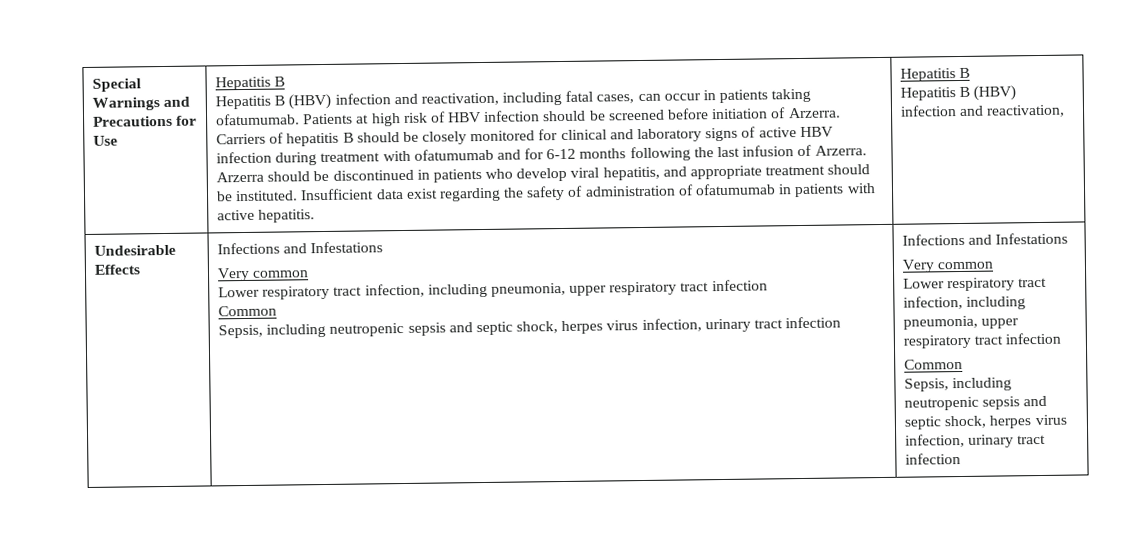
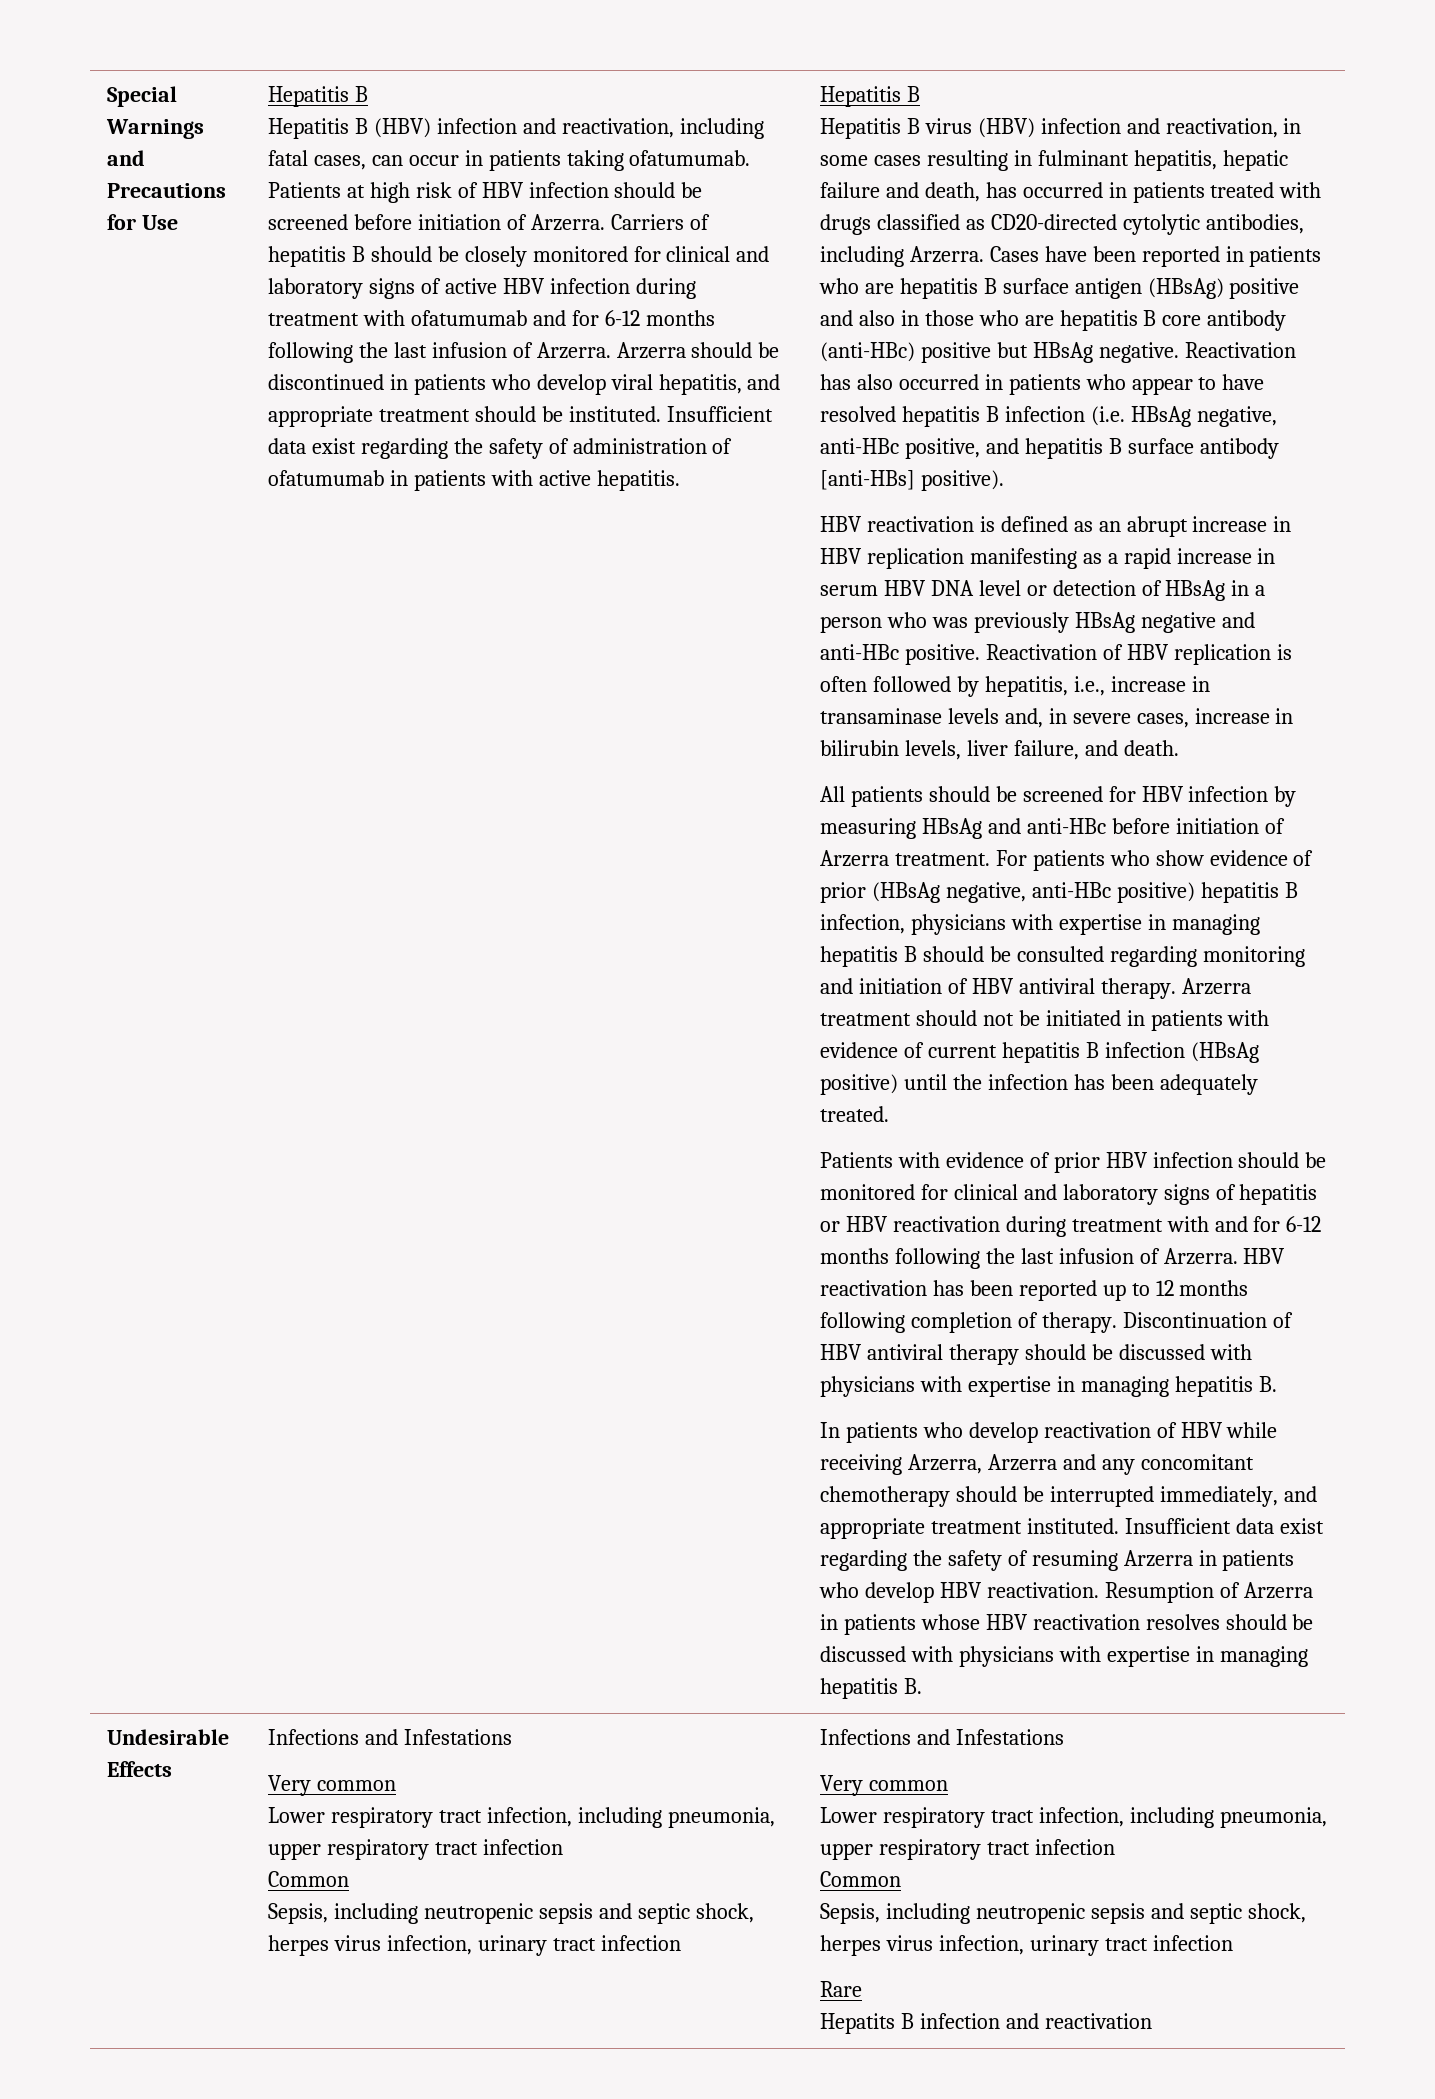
[973,85,1017,101] [899,104,1066,118] (HBV) infection and reactivation, -> [924,118,1302,138] [819,150,1288,171] [819,182,1322,203] [819,214,1304,235] [819,246,1322,267] [818,278,1300,299] [819,310,1287,331] [819,342,1296,363] [819,374,1265,395] [819,406,1277,427] [819,438,1279,459] [819,470,1004,491] [819,516,1292,537] [819,548,1276,569] [819,580,1266,601] [819,612,1255,633] [819,644,1292,665] [819,676,1210,697] [819,708,1294,728] [819,740,1179,760] [819,786,1297,807] [819,818,1285,839] [819,850,1314,871] [819,882,1298,903] [819,914,1260,935] [819,946,1305,967] [819,978,1251,999] [819,1010,1270,1031] [819,1042,1259,1063] [819,1074,1258,1095] [819,1106,889,1122] [819,1152,1327,1173] [819,1184,1318,1205] [819,1216,1322,1237] [819,1248,1286,1269] [819,1280,1249,1301] [819,1312,1293,1333] [819,1344,1252,1365] [819,1376,1277,1397] [819,1422,1278,1443] [819,1454,1254,1475] [819,1486,1317,1507] [819,1518,1324,1539] [819,1550,1295,1571] [818,1582,1313,1603] [819,1614,1314,1635] [819,1646,1308,1667] [819,1678,922,1699] virus (HBV) infection and reactivation, in some cases resulting in fulminant hepatitis, hepatic failure and death, has occurred in patients treated with drugs classified as CD20-directed cytolytic antibodies, including Arzerra. Cases have been reported in patients who are hepatitis B surface antigen (HBsAg) positive and also in those who are hepatitis B core antibody (anti-HBc) positive but HBsAg negative. Reactivation has also occurred in patients who appear to have resolved hepatitis B infection (i.e. HBsAg negative, anti-HBc positive, and hepatitis B surface antibody [anti-HBs] positive). // HBV reactivation is defined as an abrupt increase in HBV replication manifesting as a rapid increase in serum HBV DNA level or detection of HBsAg in a person who was previously HBsAg negative and anti-HBc positive. Reactivation of HBV replication is often followed by hepatitis, i.e., increase in transaminase levels and, in severe cases, increase in bilirubin levels, liver failure, and death. // All patients should be screened for HBV infection by measuring HBsAg and anti-HBc before initiation of Arzerra treatment. For patients who show evidence of prior (HBsAg negative, anti-HBc positive) hepatitis B infection, physicians with expertise in managing hepatitis B should be consulted regarding monitoring and initiation of HBV antiviral therapy. Arzerra treatment should not be initiated in patients with evidence of current hepatitis B infection (HBsAg positive) until the infection has been adequately treated. // Patients with evidence of prior HBV infection should be monitored for clinical and laboratory signs of hepatitis or HBV reactivation during treatment with and for 6-12 months following the last infusion of Arzerra. HBV reactivation has been reported up to 12 months following completion of therapy. Discontinuation of HBV antiviral therapy should be discussed with physicians with expertise in managing hepatitis B. // In patients who develop reactivation of HBV while receiving Arzerra, Arzerra and any concomitant chemotherapy should be interrupted immediately, and appropriate treatment instituted. Insufficient data exist regarding the safety of resuming Arzerra in patients who develop HBV reactivation. Resumption of Arzerra in patients whose HBV reactivation resolves should be discussed with physicians with expertise in managing hepatitis B.
(961, 459) none -> [819,1981,862,1997] [819,2013,1152,2034] // Rare // Hepatits B infection and reactivation

